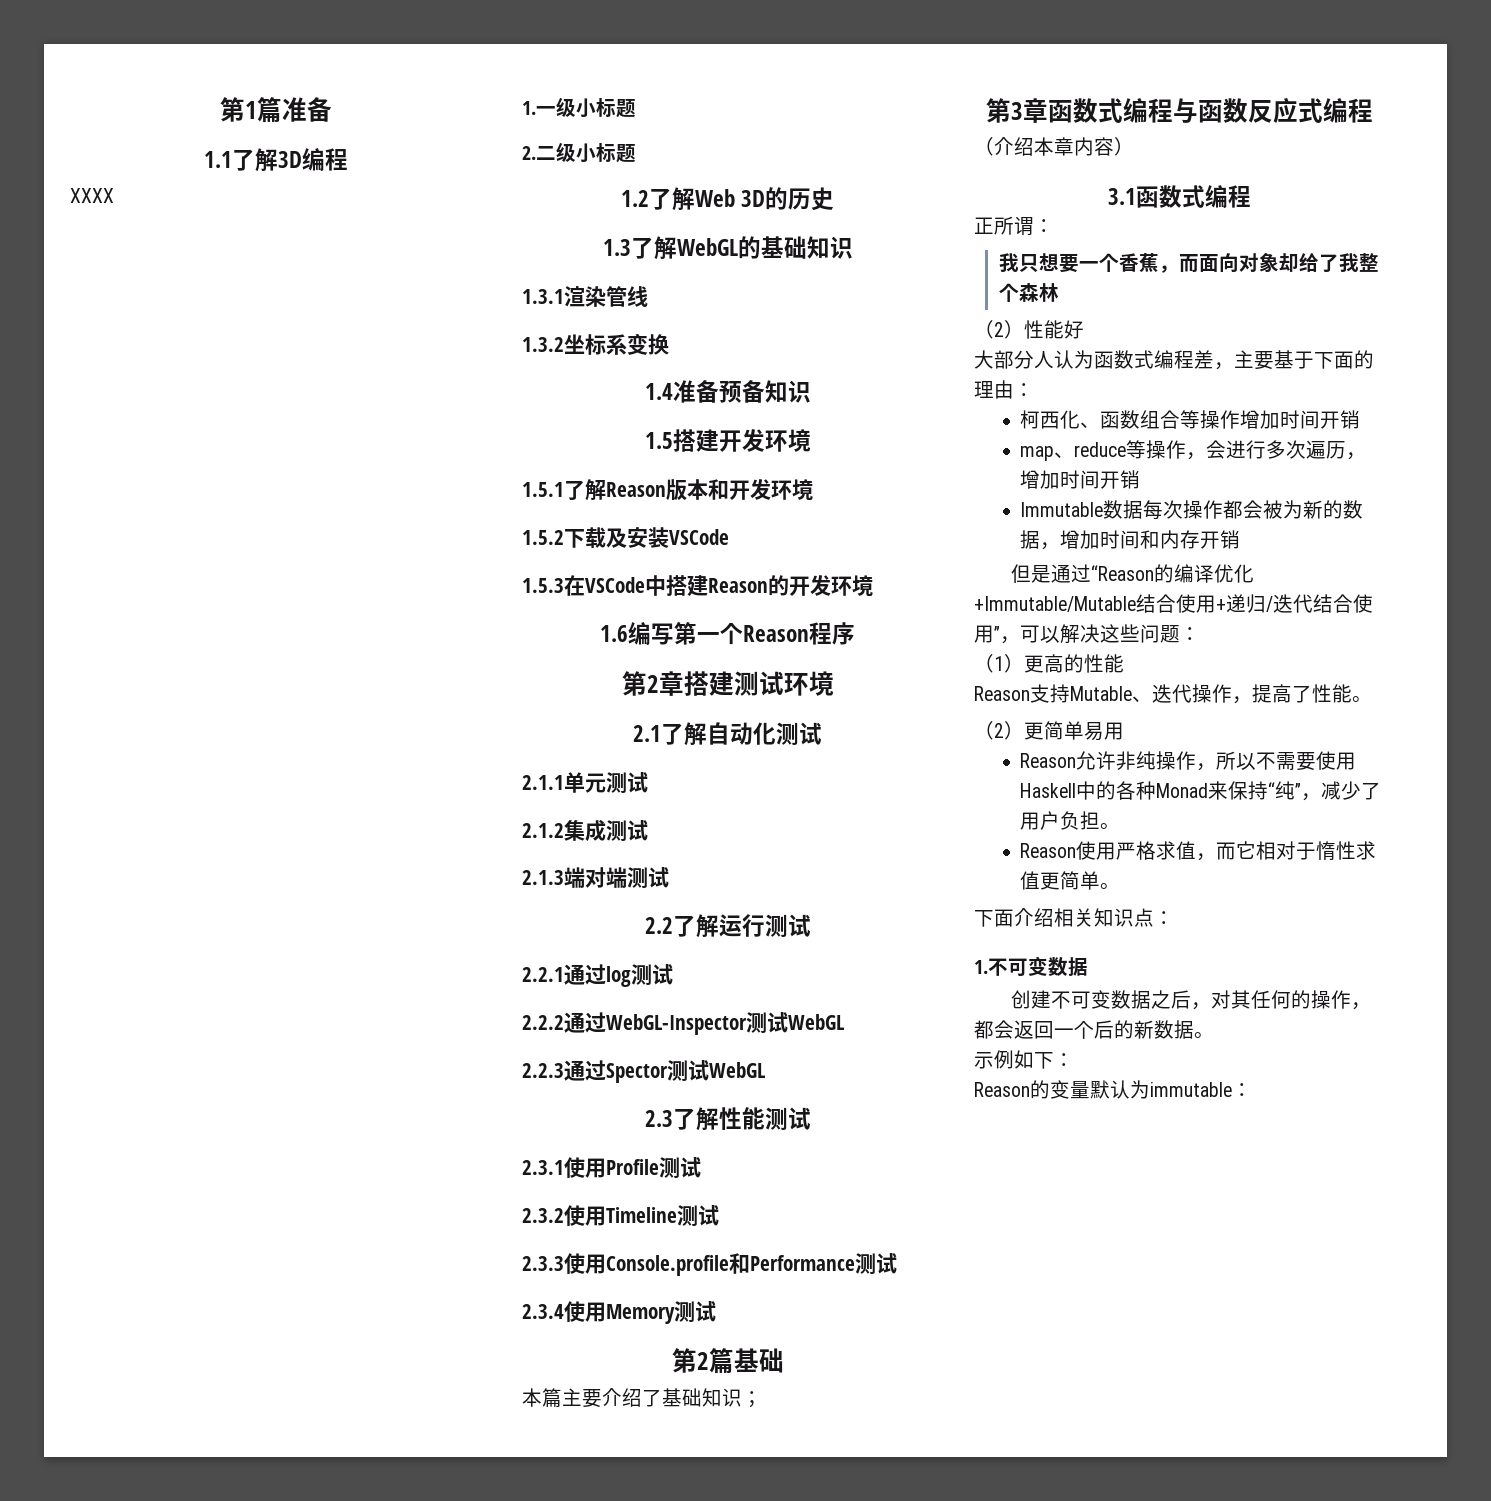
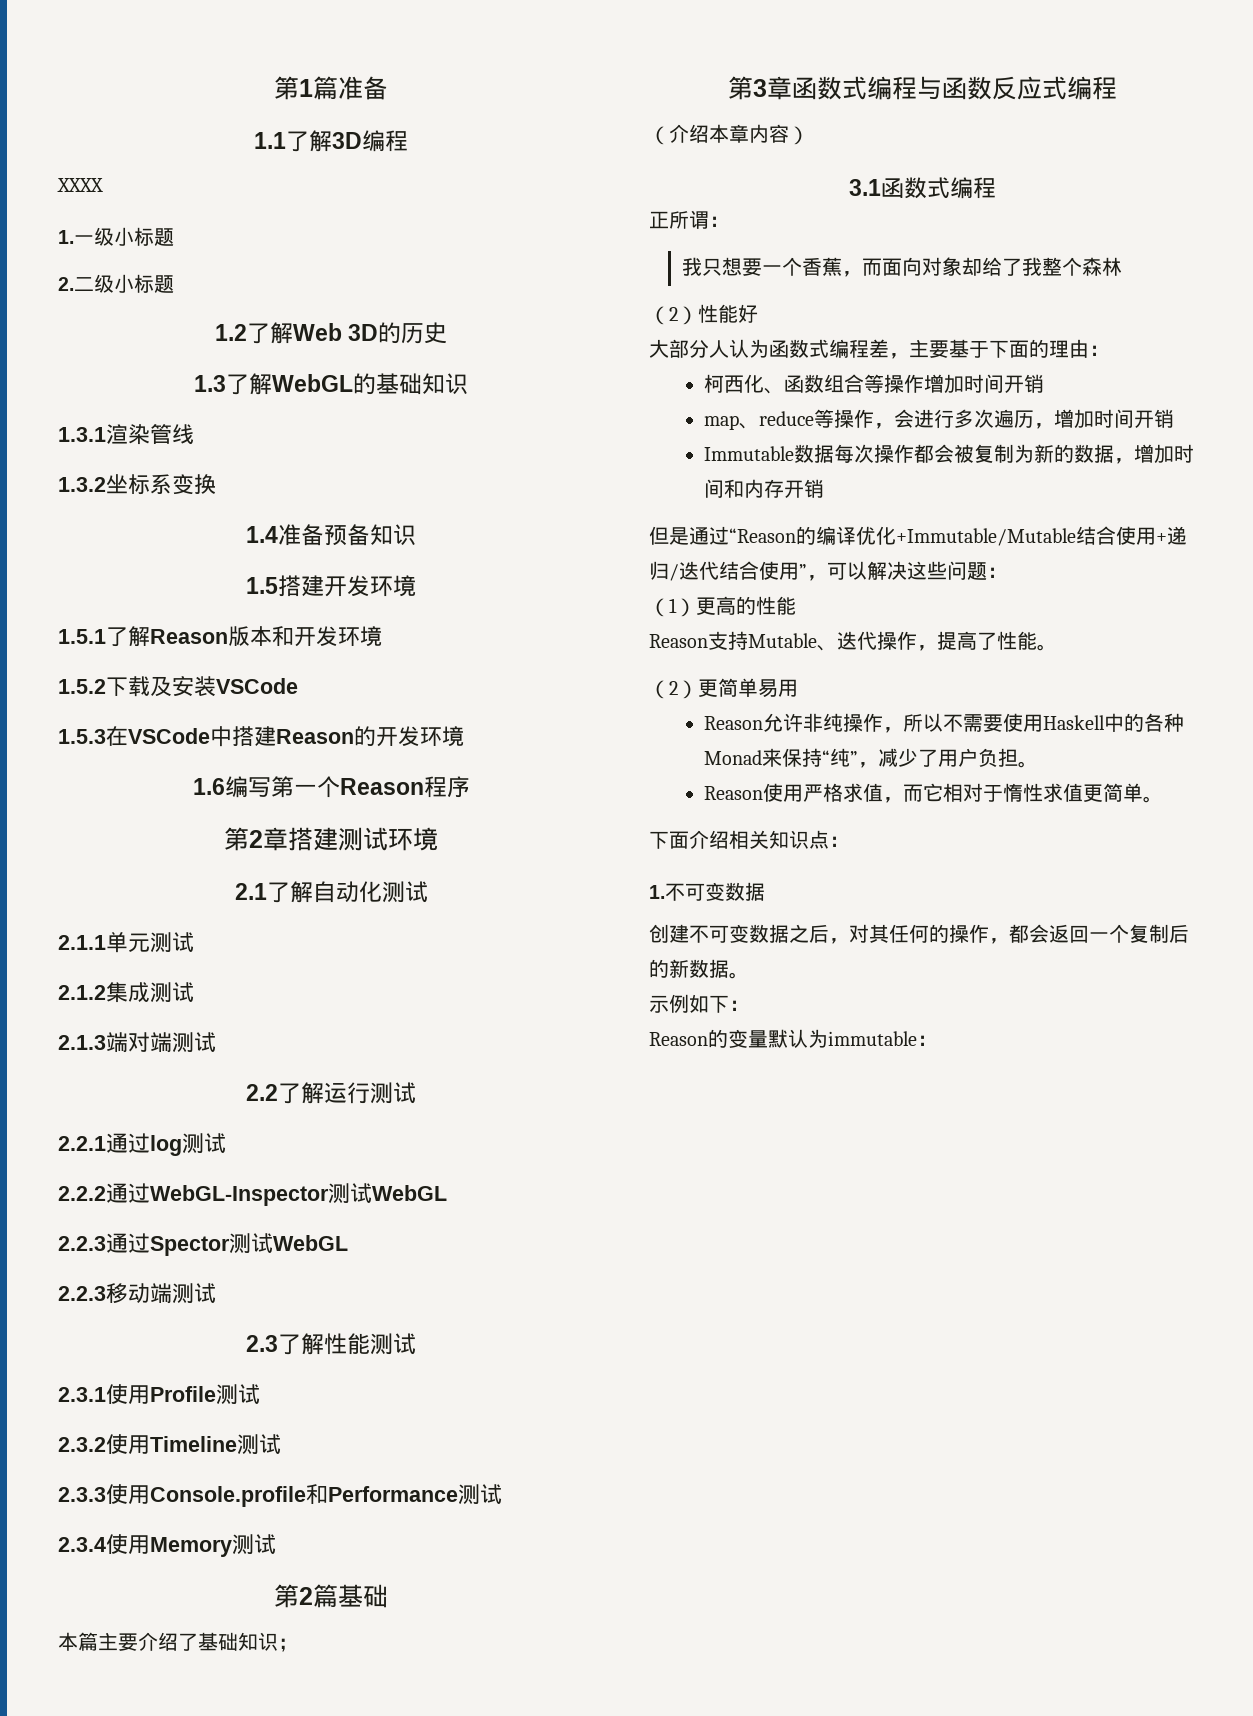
(765, 1070) none -> [58,1283,216,1304] // 2.2.3移动端测试
(1284, 509) none -> [973,444,1014,463] 复制
(1094, 1030) none -> [1129,924,1169,943] 复制

